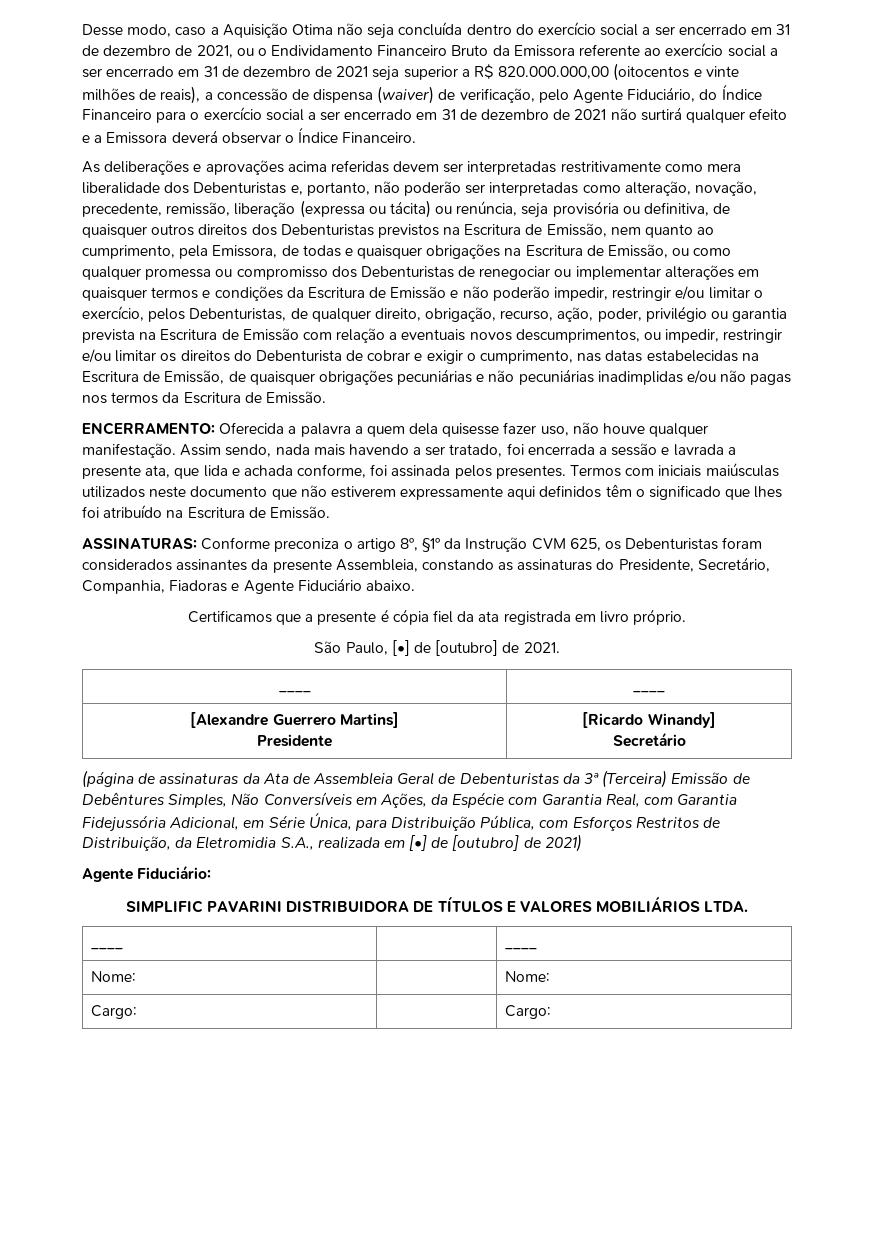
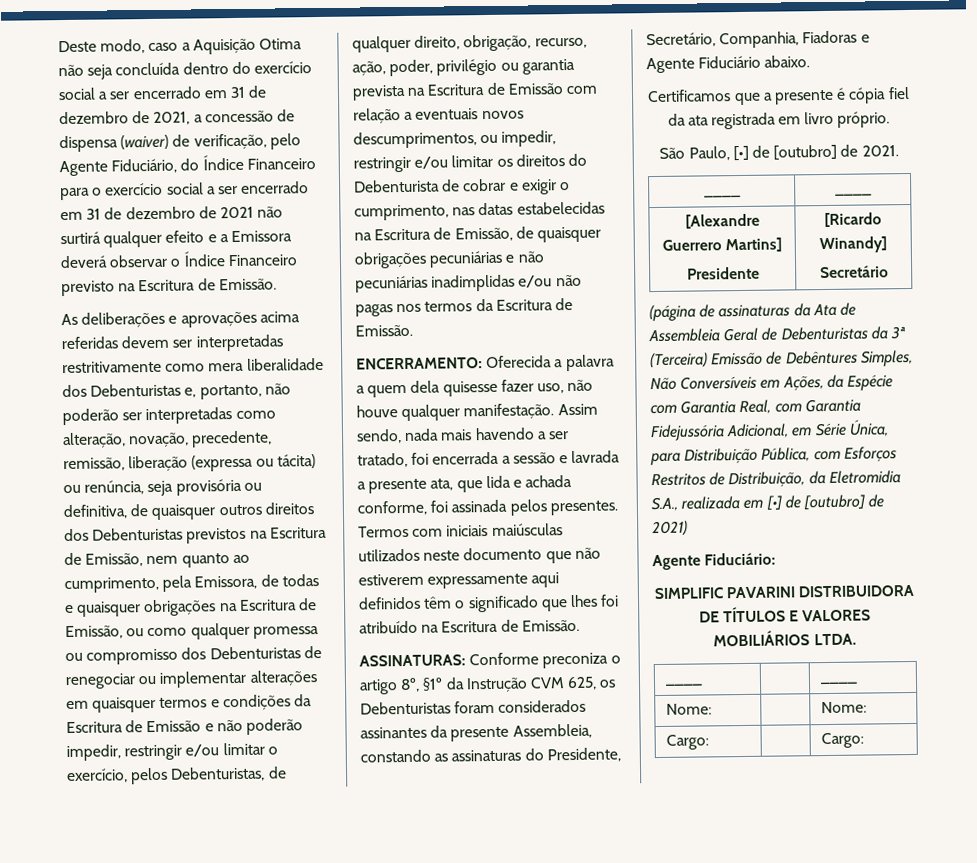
[82,24,123,36] Desse -> [58,40,97,53] Deste
[236,43,778,57] [82,63,739,81] [82,86,201,104] ou o Endividamento Financeiro Bruto da Emissora referente ao exercício social a ser encerrado em 31 de dezembro de 2021 seja superior a R$ 820.000.000,00 (oitocentos e vinte milhões de reais), -> (191, 118) none
[342,132,417,143] Financeiro. -> [227,254,298,267] [61,278,277,297] Financeiro previsto na Escritura de Emissão.

